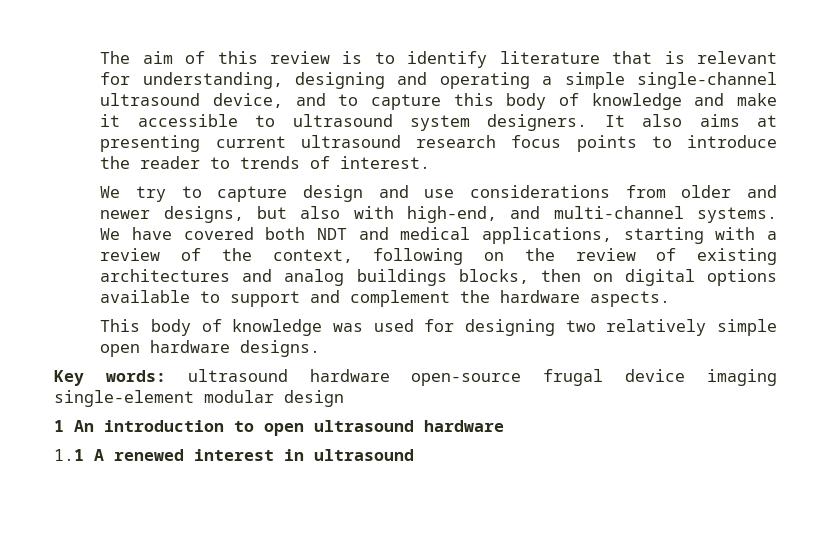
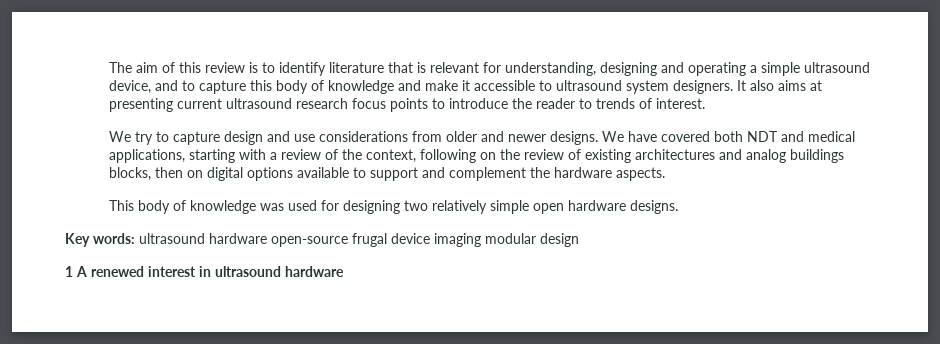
[637,72,777,89] single-channel -> (800, 69) none
[163,206,777,223] designs, but also with high-end, and multi-channel systems. -> [549,131,598,145] designs.
[54,390,194,407] single-element -> (481, 240) none
[74,420,504,436] [54,449,84,461] An introduction to open ultrasound hardware // 1.1 -> (73, 271) none
(414, 455) none -> [285,266,344,277] hardware

